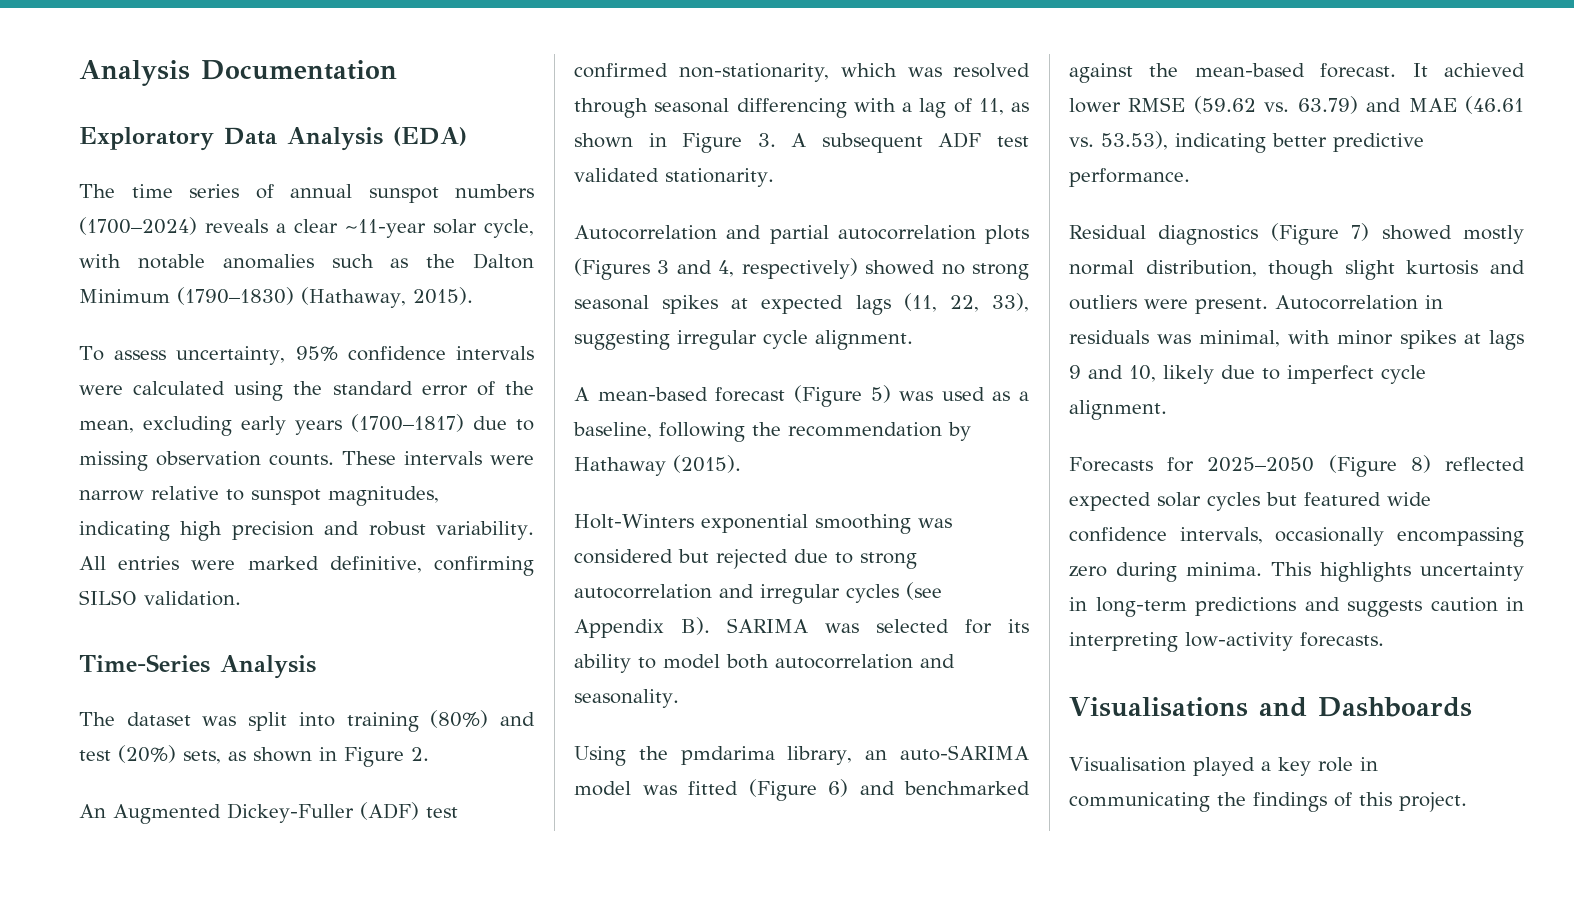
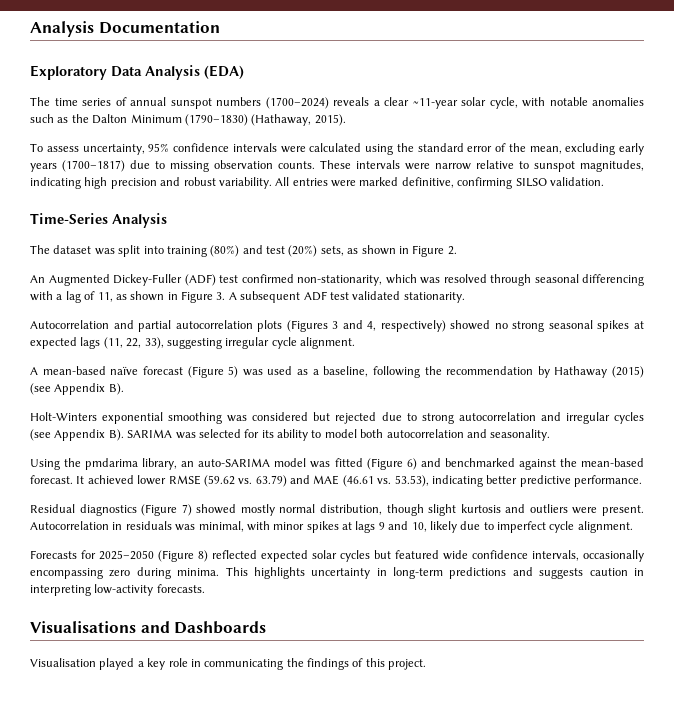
(708, 394) none -> [110,366,139,375] naïve
[673,455,741,473] (2015). -> [612,366,644,378] [30,383,124,395] (2015) (see Appendix B).

